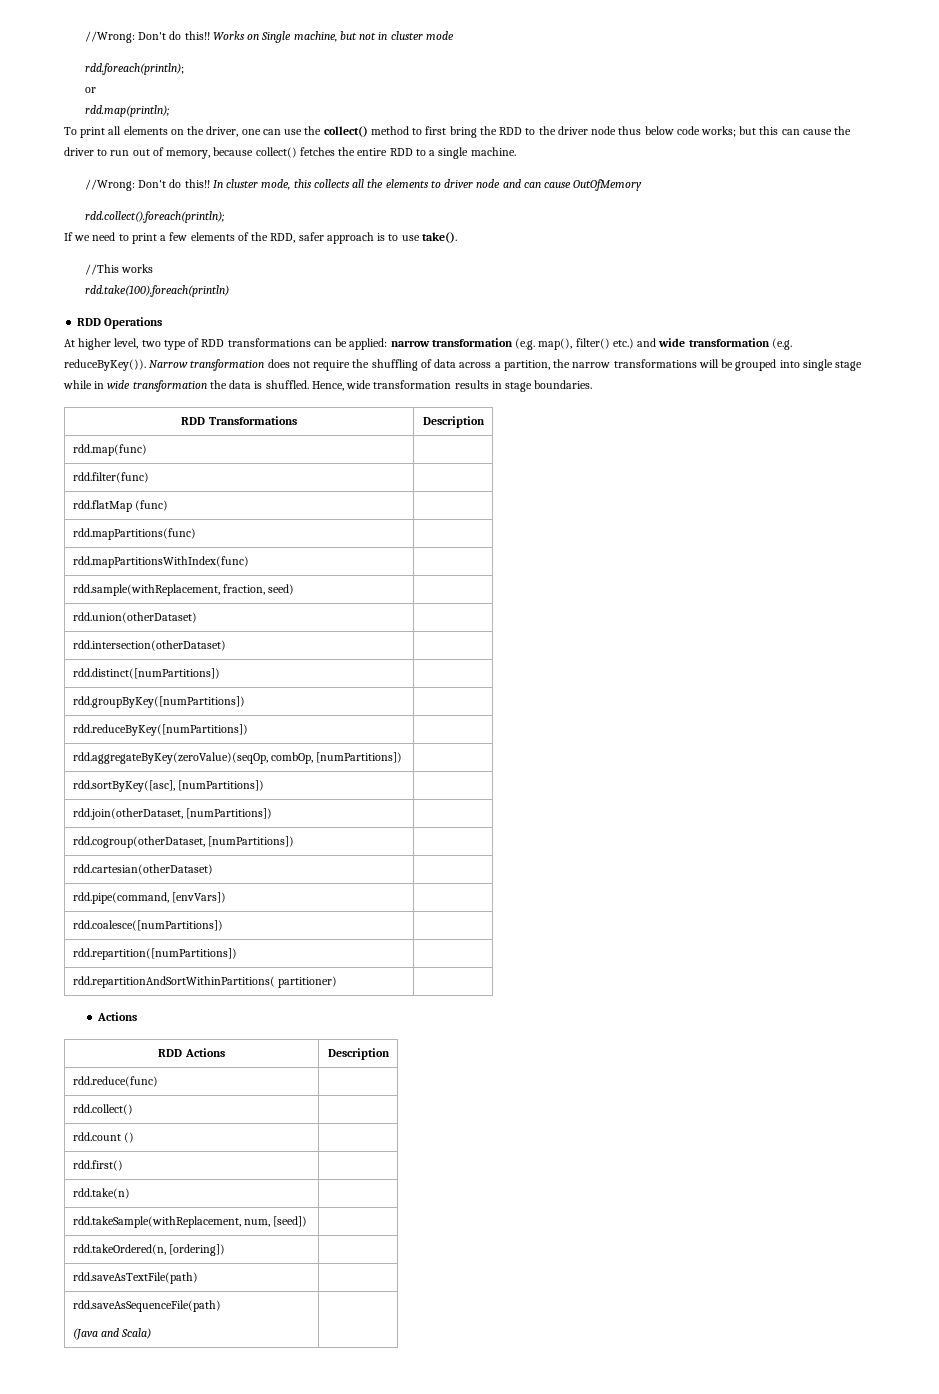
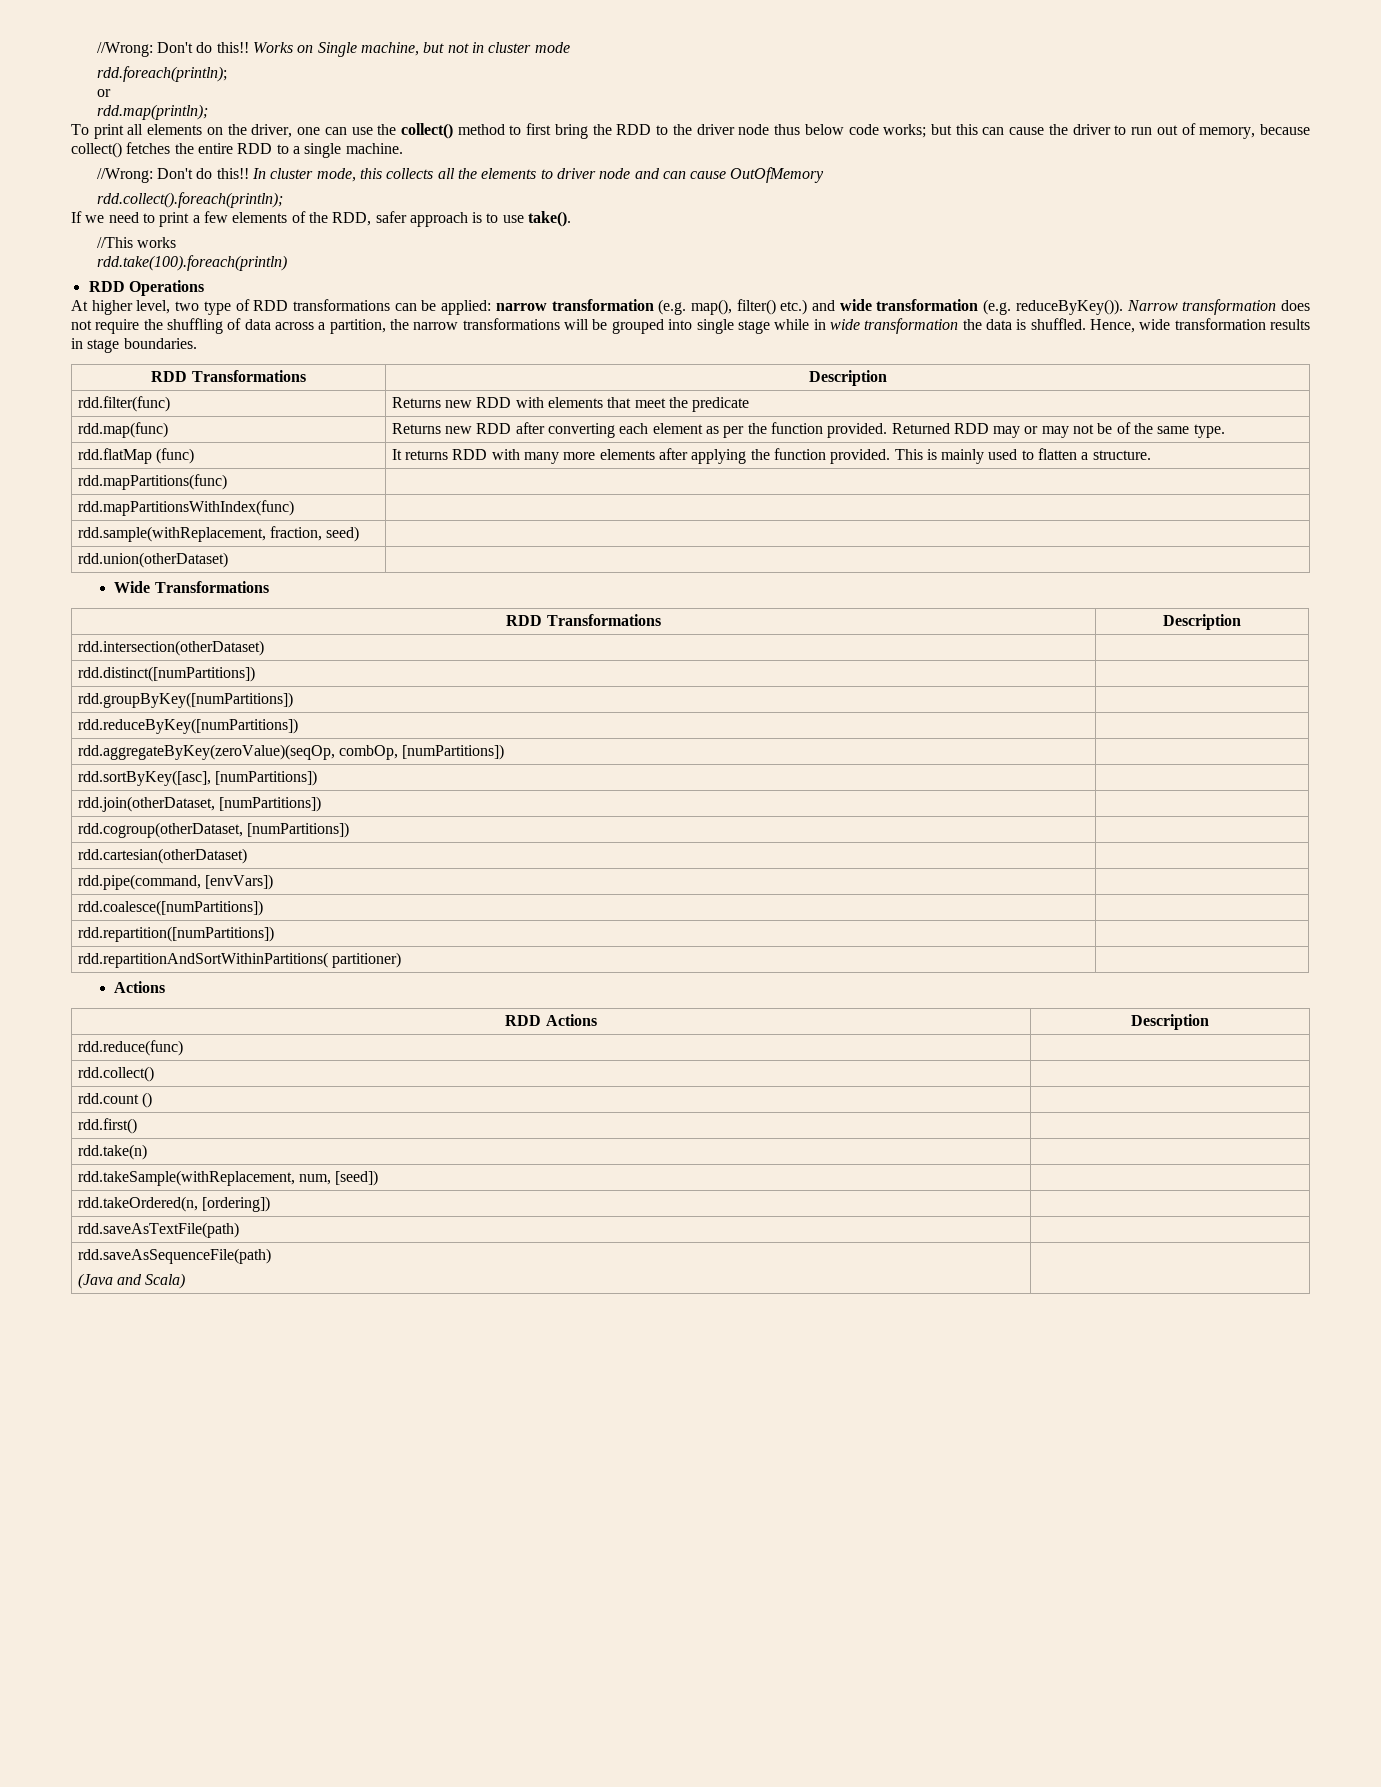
[72,444,147,456] [72,472,149,483] [72,500,168,512] rdd.map(func) | // rdd.filter(func) | // rdd.flatMap (func) | -> [77,396,170,412] [391,397,750,412] [77,422,168,438] [391,422,1225,438] [77,448,194,464] [391,448,1151,464] rdd.filter(func) | Returns new RDD with elements that meet the predicate // rdd.map(func) | Returns new RDD after converting each element as per the function provided. Returned RDD may or may not be of the same type. // rdd.flatMap (func) | It returns RDD with many more elements after applying the function provided. This is mainly used to flatten a structure.
(197, 617) none -> [114,581,269,593] [506,614,661,626] [1163,614,1241,630] // Wide Transformations // RDD Transformations | Description

